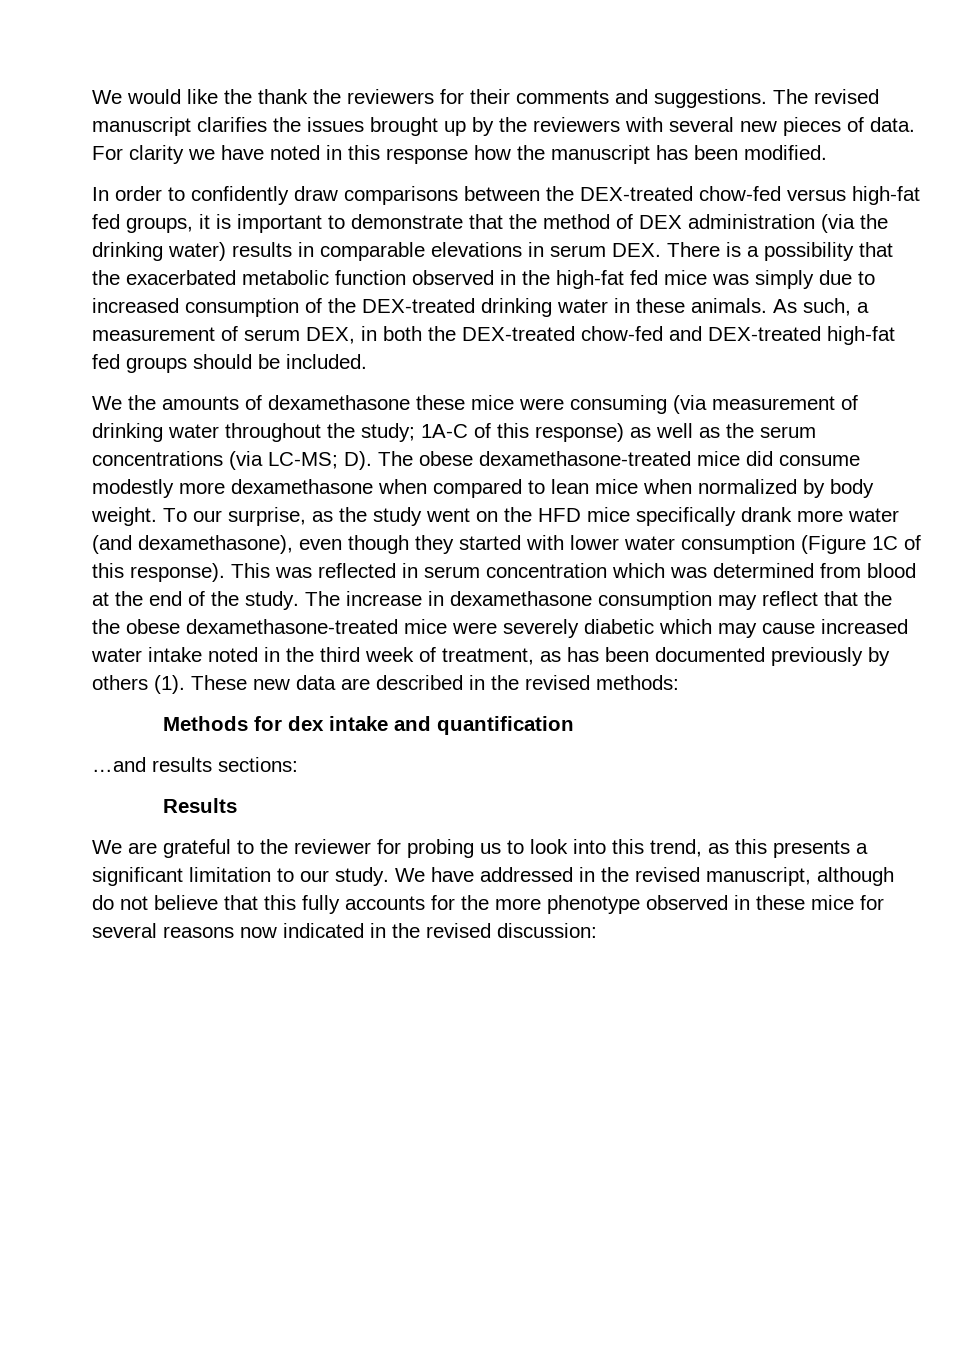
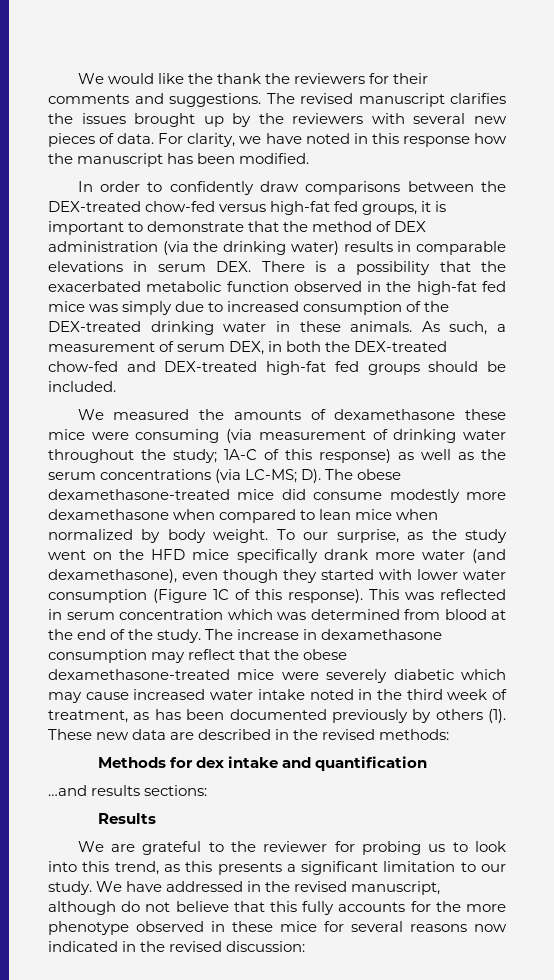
[129,145,184,164] clarity -> [187,133,236,147] clarity,
(122, 403) none -> [113,409,190,420] measured
[92,619,120,634] the -> (300, 654) none

